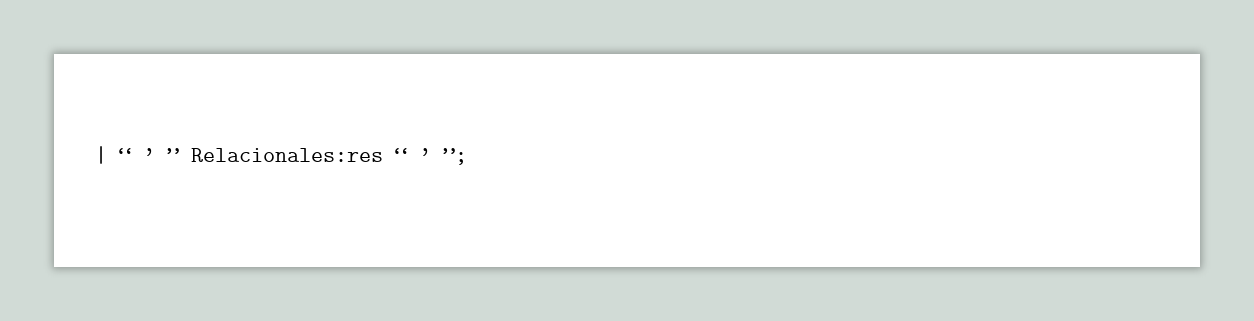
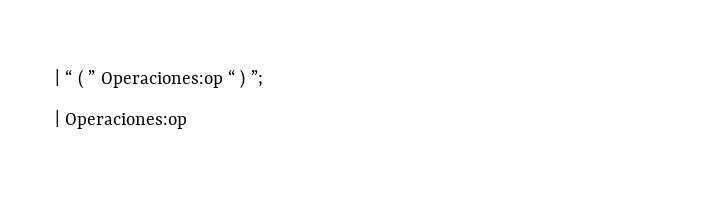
[143,148,431,162] ’ ” Relacionales:res “ ’ -> [77,69,246,89] ( ” Operaciones:op “ )
(467, 156) none -> [55,110,188,129] // | Operaciones:op

